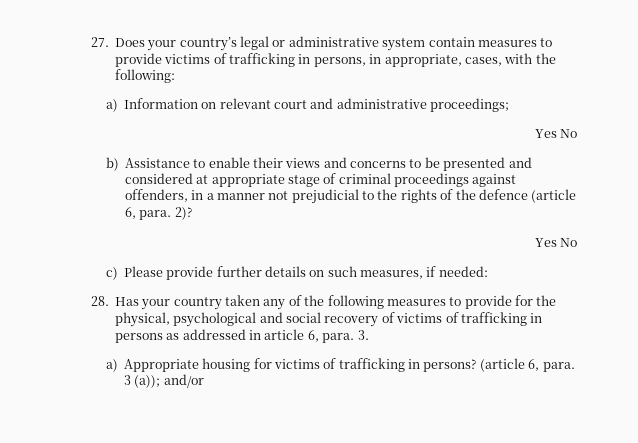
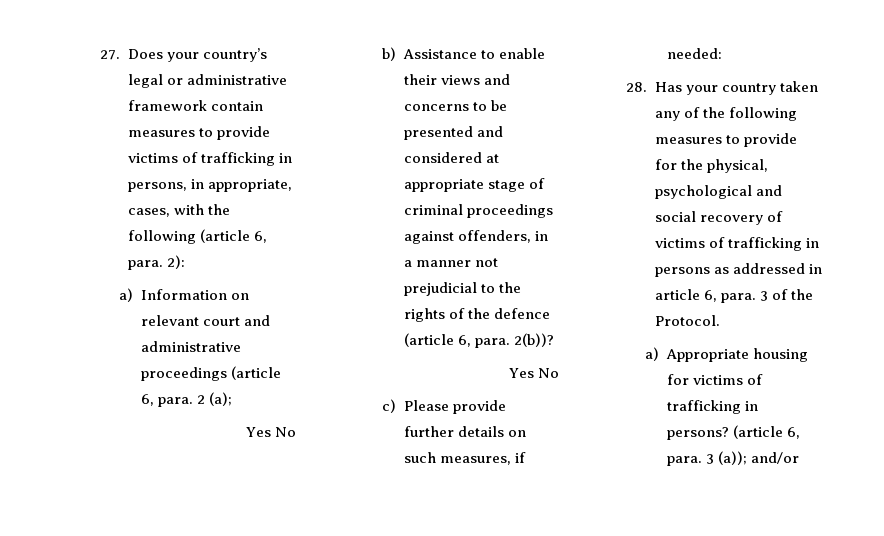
[382,38,426,51] system -> [127,100,207,111] framework
[114,69,175,83] following: -> [127,229,267,244] [127,255,185,270] following (article 6, para. 2):
[430,98,510,112] proceedings; -> [140,366,281,381] [140,392,233,407] proceedings (article 6, para. 2 (a);
[174,207,192,220] 2)? -> [514,333,555,347] 2(b))?
[357,330,369,340] 3. -> [759,289,814,301] [654,315,720,326] 3 of the Protocol.

